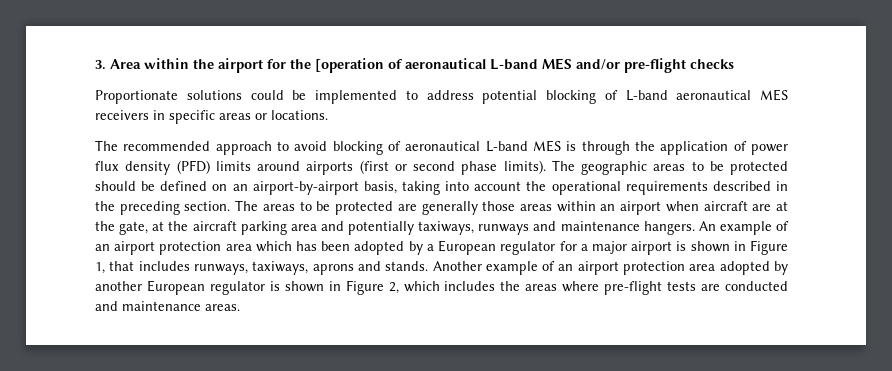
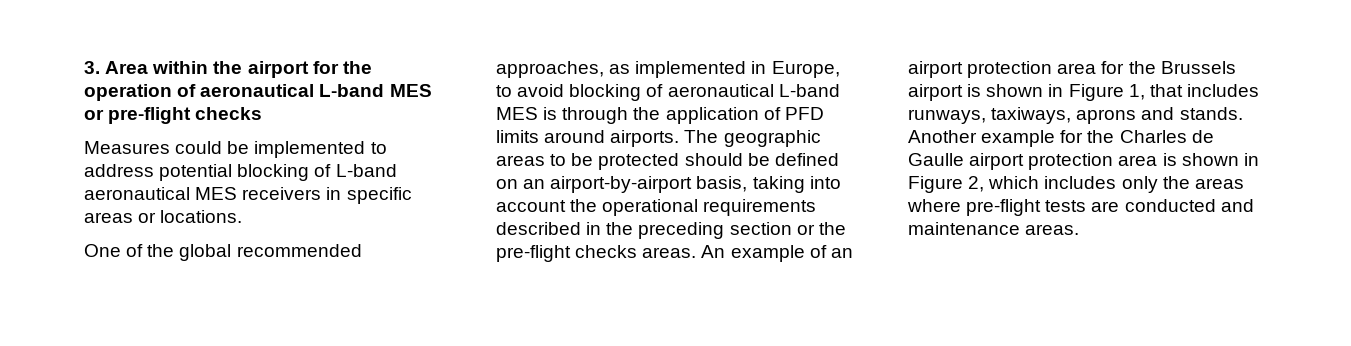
[315,58,620,73] [operation of aeronautical L-band MES and/or -> [84,84,432,101] [84,109,104,120] operation of aeronautical L-band MES or
[95,90,242,104] Proportionate solutions -> [84,141,170,154] Measures
[95,140,272,155] The recommended approach -> [84,244,362,261] [496,61,840,78] One of the global recommended approaches, as implemented in Europe,
[751,144,788,155] [95,160,546,175] power flux density (PFD) limits around airports (first or second phase limits). -> [784,107,824,120] [496,130,680,147] PFD limits around airports.
[184,200,788,215] [95,221,695,235] section. The areas to be protected are generally those areas within an airport when aircraft are at the gate, at the aircraft parking area and potentially taxiways, runways and maintenance hangers. -> [729,222,846,235] [496,245,697,262] section or the pre-flight checks areas.
[255,240,627,255] which has been adopted by a European regulator for a major -> [1101,61,1236,74] for the Brussels
[542,261,788,275] [95,280,265,295] of an airport protection area adopted by another European regulator -> [1060,130,1214,143] [908,153,1158,170] for the Charles de Gaulle airport protection area
(496, 286) none -> [1121,176,1158,193] only

